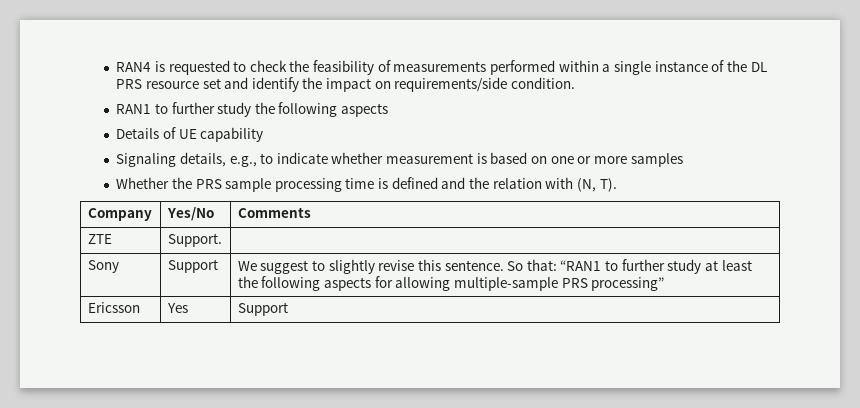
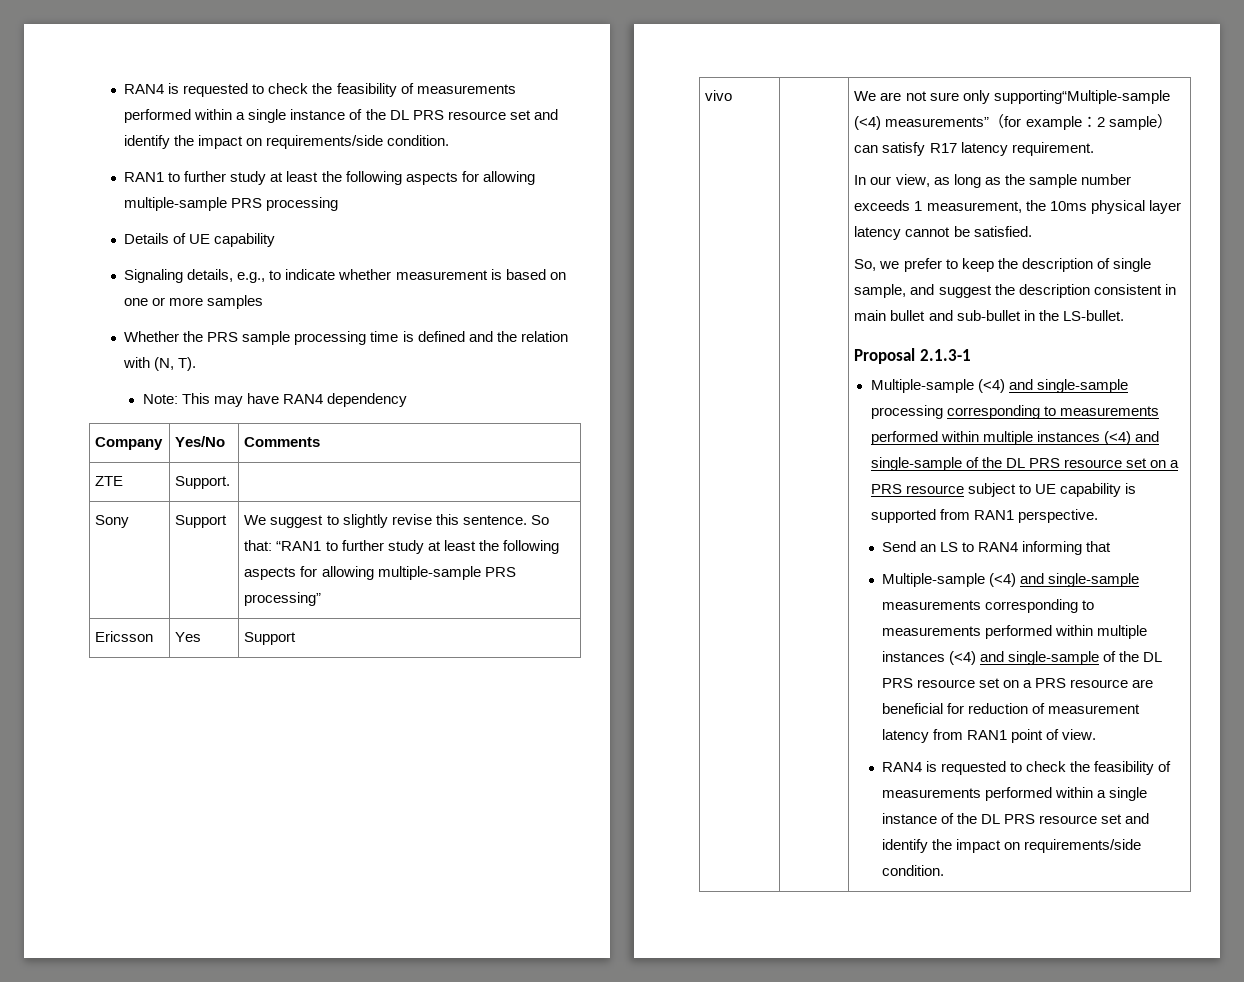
[254,102,389,117] the following aspects -> [270,171,535,185] [124,197,339,211] at least the following aspects for allowing multiple-sample PRS processing
(617, 185) none -> [142,393,408,407] // Note: This may have RAN4 dependency
(288, 309) none -> [705,90,733,101] [854,90,1170,104] [854,114,1172,130] [854,142,1094,156] [854,174,1131,188] [854,200,1181,214] [854,226,1032,240] [854,258,1151,272] [854,284,1176,298] [854,310,1124,321] [854,348,971,364] [870,379,1129,393] [870,405,1160,419] [870,431,1160,445] [870,457,1180,471] [870,483,1137,497] [870,509,1099,523] [882,541,1112,555] [882,573,1140,587] [882,599,1095,613] [882,625,1148,639] [882,651,1163,665] [882,678,1154,688] [882,703,1141,714] [882,729,1097,743] [882,761,1172,775] [882,787,1148,801] [882,813,1150,824] [882,839,1142,853] [882,865,945,876] // vivo | | We are not sure only supporting“Multiple-sample (<4) measurements”（for example：2 sample）can satisfy R17 latency requirement. // In our view, as long as the sample number exceeds 1 measurement, the 10ms physical layer latency cannot be satisfied. // So, we prefer to keep the description of single sample, and suggest the description consistent in main bullet and sub-bullet in the LS-bullet. // Proposal 2.1.3-1 // Multiple-sample (<4) and single-sample processing corresponding to measurements performed within multiple instances (<4) and single-sample of the DL PRS resource set on a PRS resource subject to UE capability is supported from RAN1 perspective. // Send an LS to RAN4 informing that // Multiple-sample (<4) and single-sample measurements corresponding to measurements performed within multiple instances (<4) and single-sample of the DL PRS resource set on a PRS resource are beneficial for reduction of measurement latency from RAN1 point of view. // RAN4 is requested to check the feasibility of measurements performed within a single instance of the DL PRS resource set and identify the impact on requirements/side condition.

